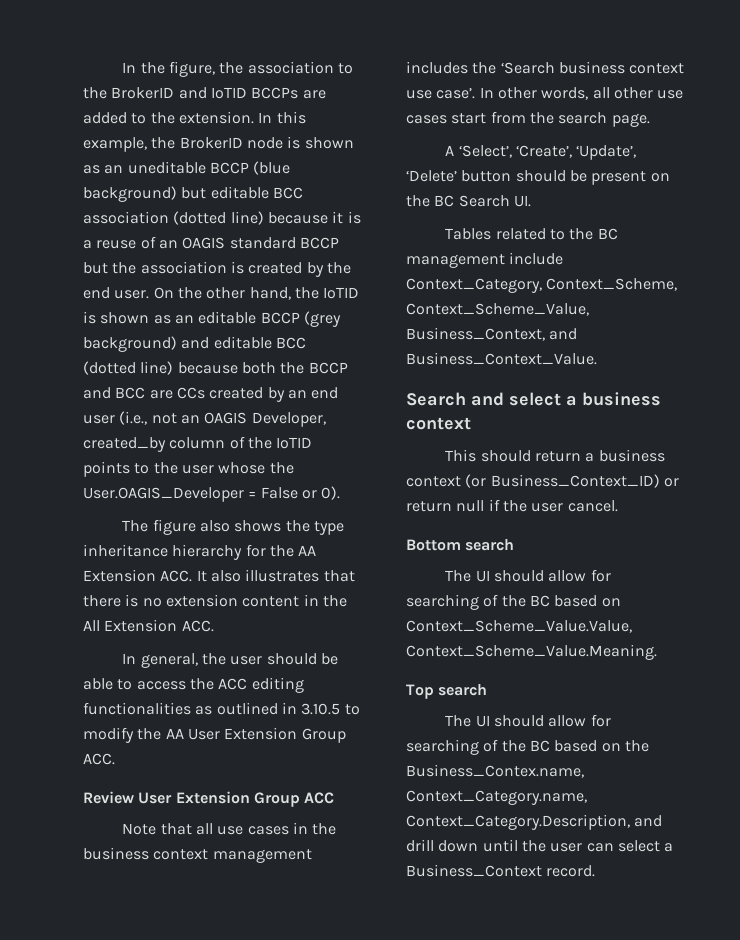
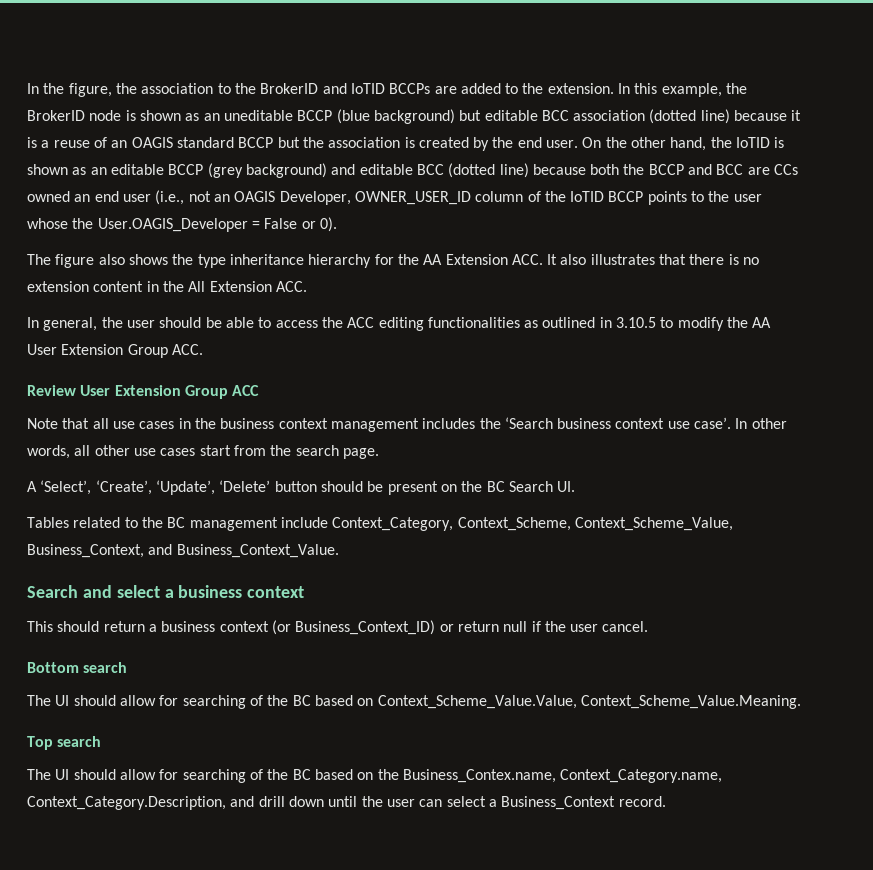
[209,387,285,402] created by -> [27,191,70,202] owned
[83,437,166,452] created_by -> [354,191,471,205] OWNER_USER_ID
(313, 443) none -> [608,191,644,202] BCCP

